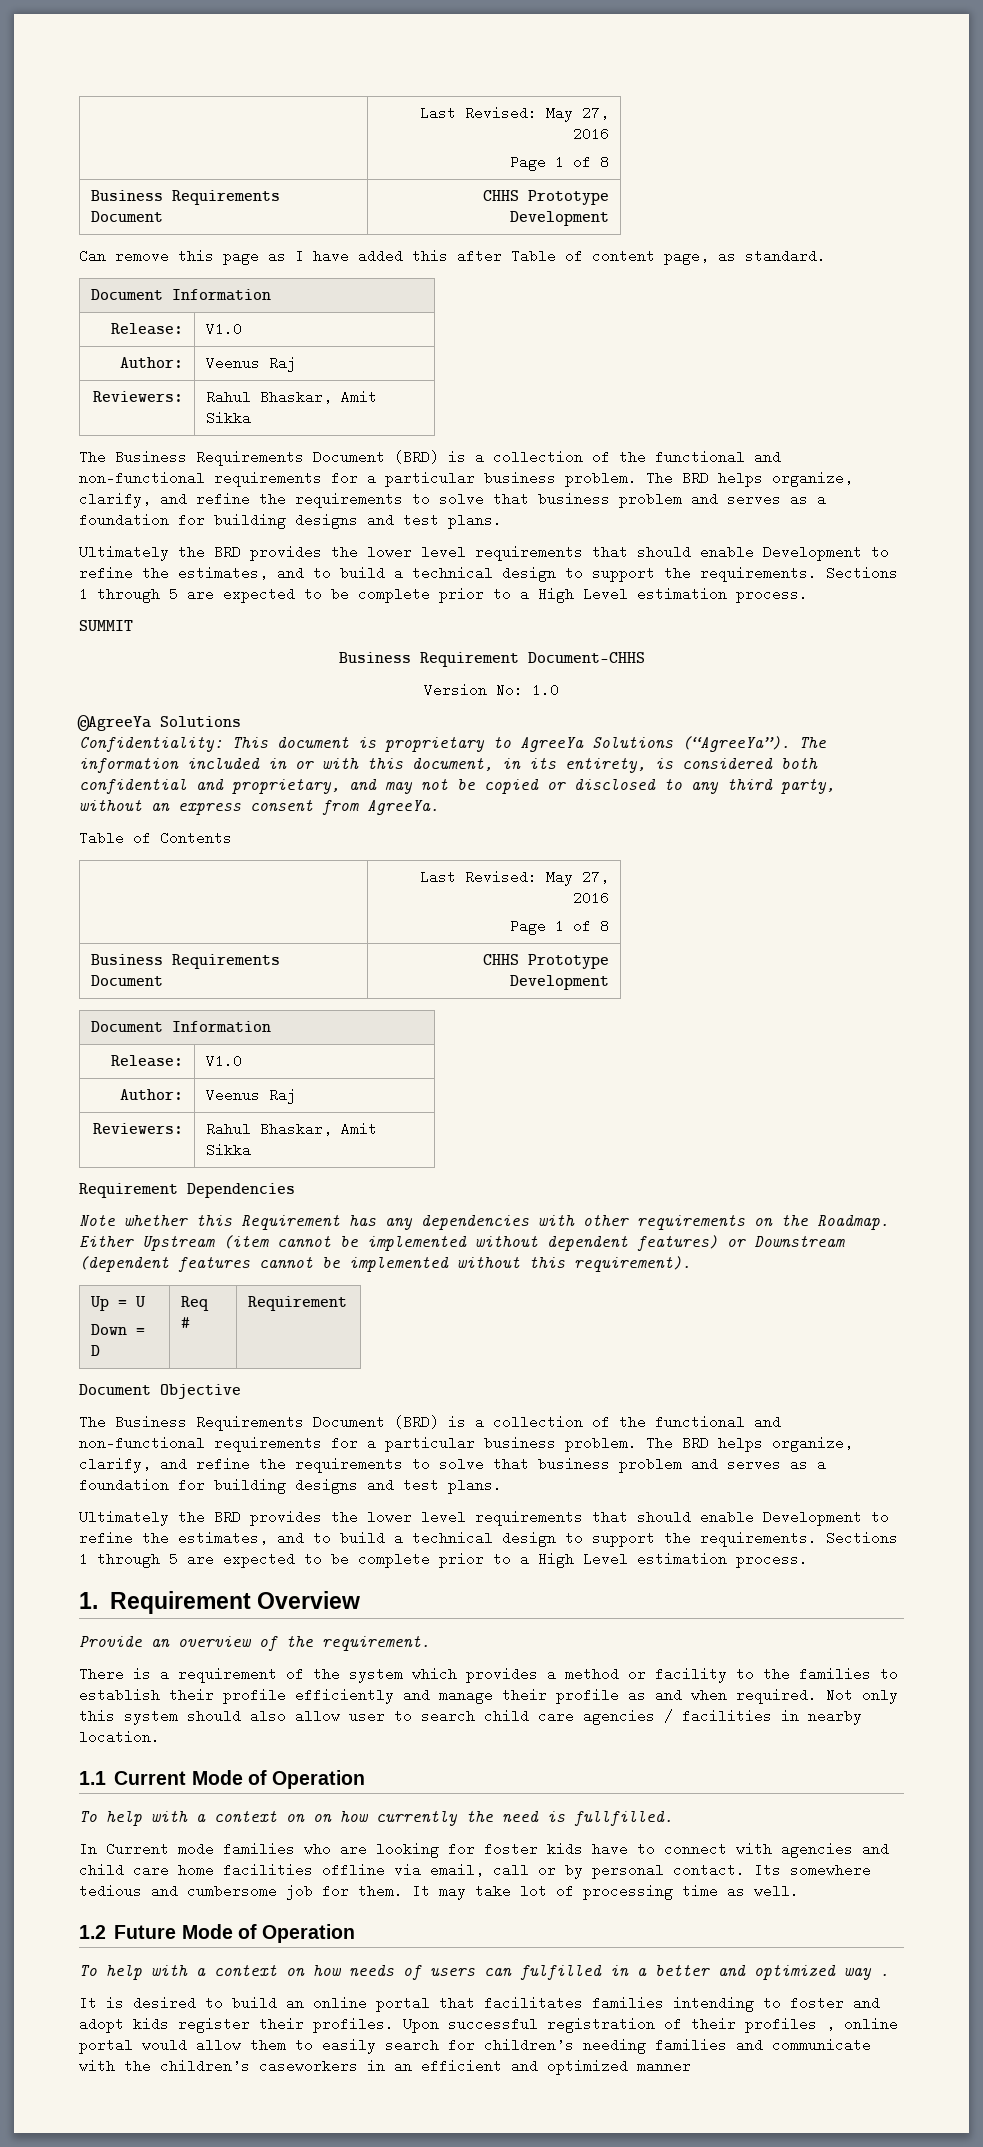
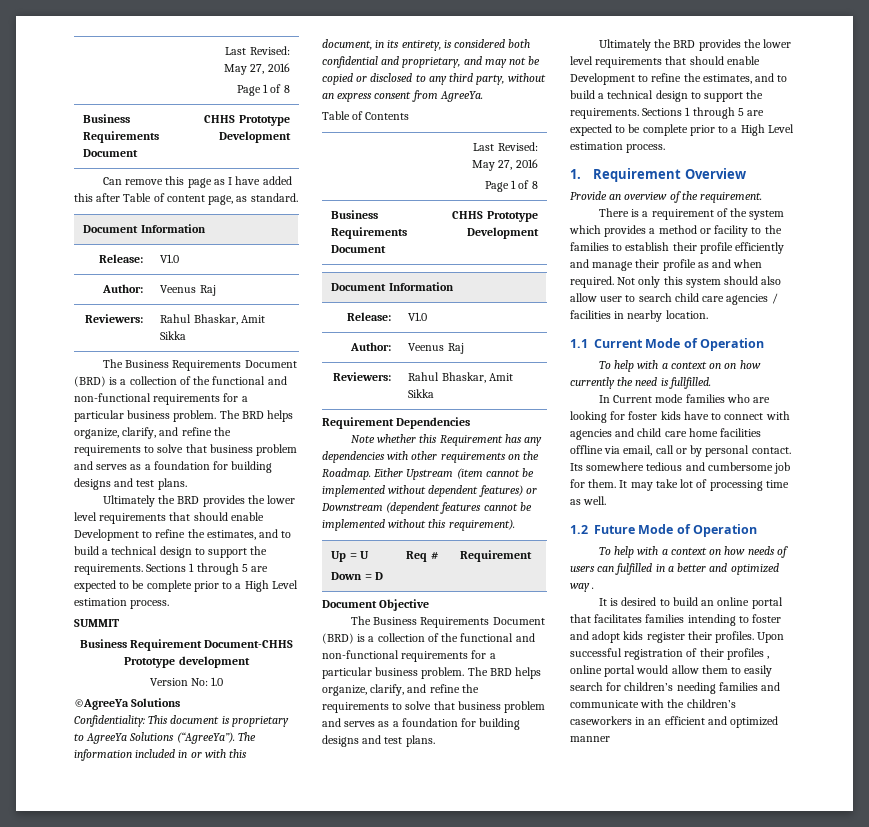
(645, 657) none -> [124,656,250,668] Prototype development

